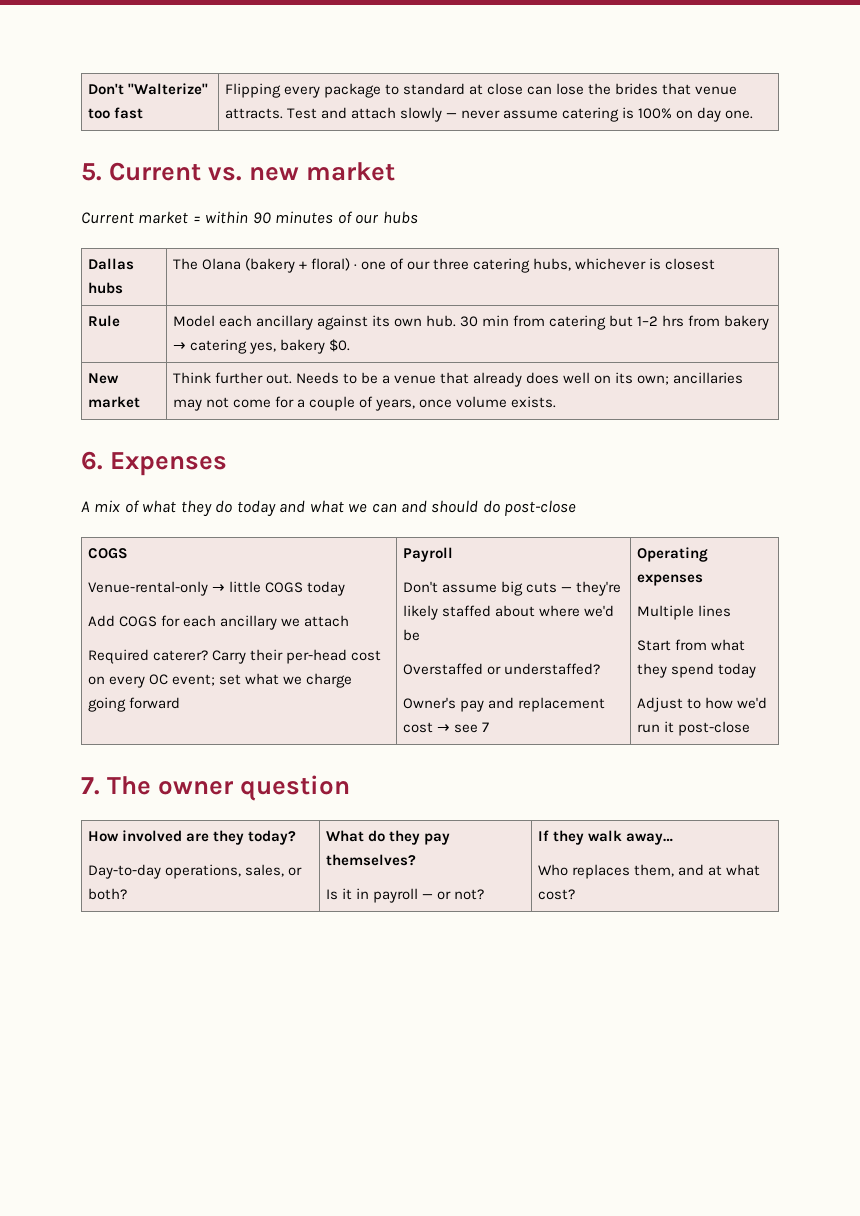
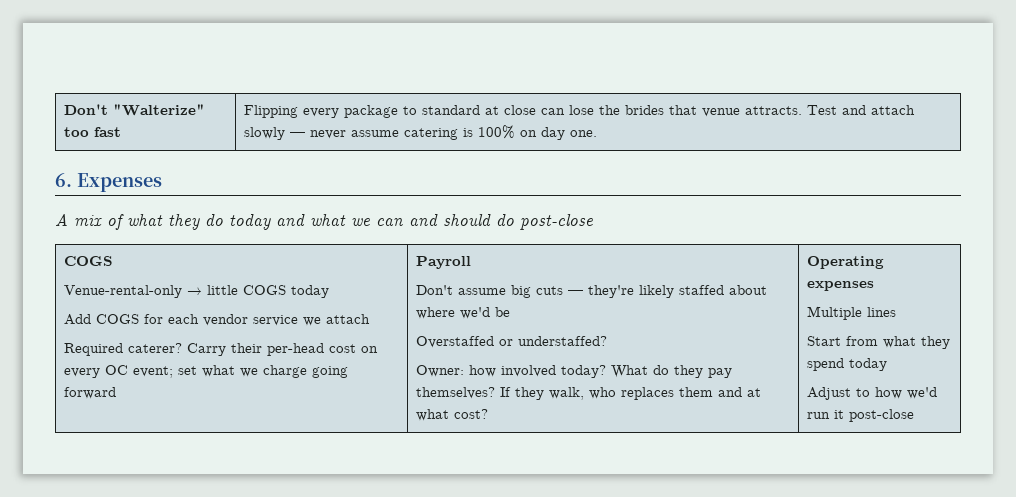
[81,162,396,181] [81,211,418,224] [87,258,134,270] [87,282,123,294] [172,258,716,273] [87,315,120,327] [172,315,770,330] [172,339,350,354] [87,373,119,384] [87,396,140,408] [172,372,744,387] [172,396,557,411] // 5. Current vs. new market // Current market = within 90 minutes of our hubs // Dallas hubs | The Olana (bakery + floral) · one of our three catering hubs, whichever is closest // Rule | Model each ancillary against its own hub. 30 min from catering but 1–2 hrs from bakery → catering yes, bakery $0. // New market | Think further out. Needs to be a venue that already does well on its own; ancillaries may not come for a couple of years, once volume exists. -> (597, 133) none
[219,615,277,630] ancillary -> [202,314,298,326] vendor service
[402,697,605,712] [402,722,489,733] Owner's pay and replacement cost → see 7 -> [415,365,732,378] [415,387,761,400] [415,409,488,421] Owner: how involved today? What do they pay themselves? If they walk, who replaces them and at what cost?
[81,775,351,801] [87,830,296,845] [87,864,302,879] [87,888,127,900] [325,830,450,845] [325,854,416,866] [325,888,484,903] [537,830,673,845] [537,864,760,879] [537,889,575,900] // 7. The owner question // How involved are they today? // Day-to-day operations, sales, or both? | What do they pay themselves? // Is it in payroll — or not? | If they walk away… // Who replaces them, and at what cost? -> (914, 415) none

